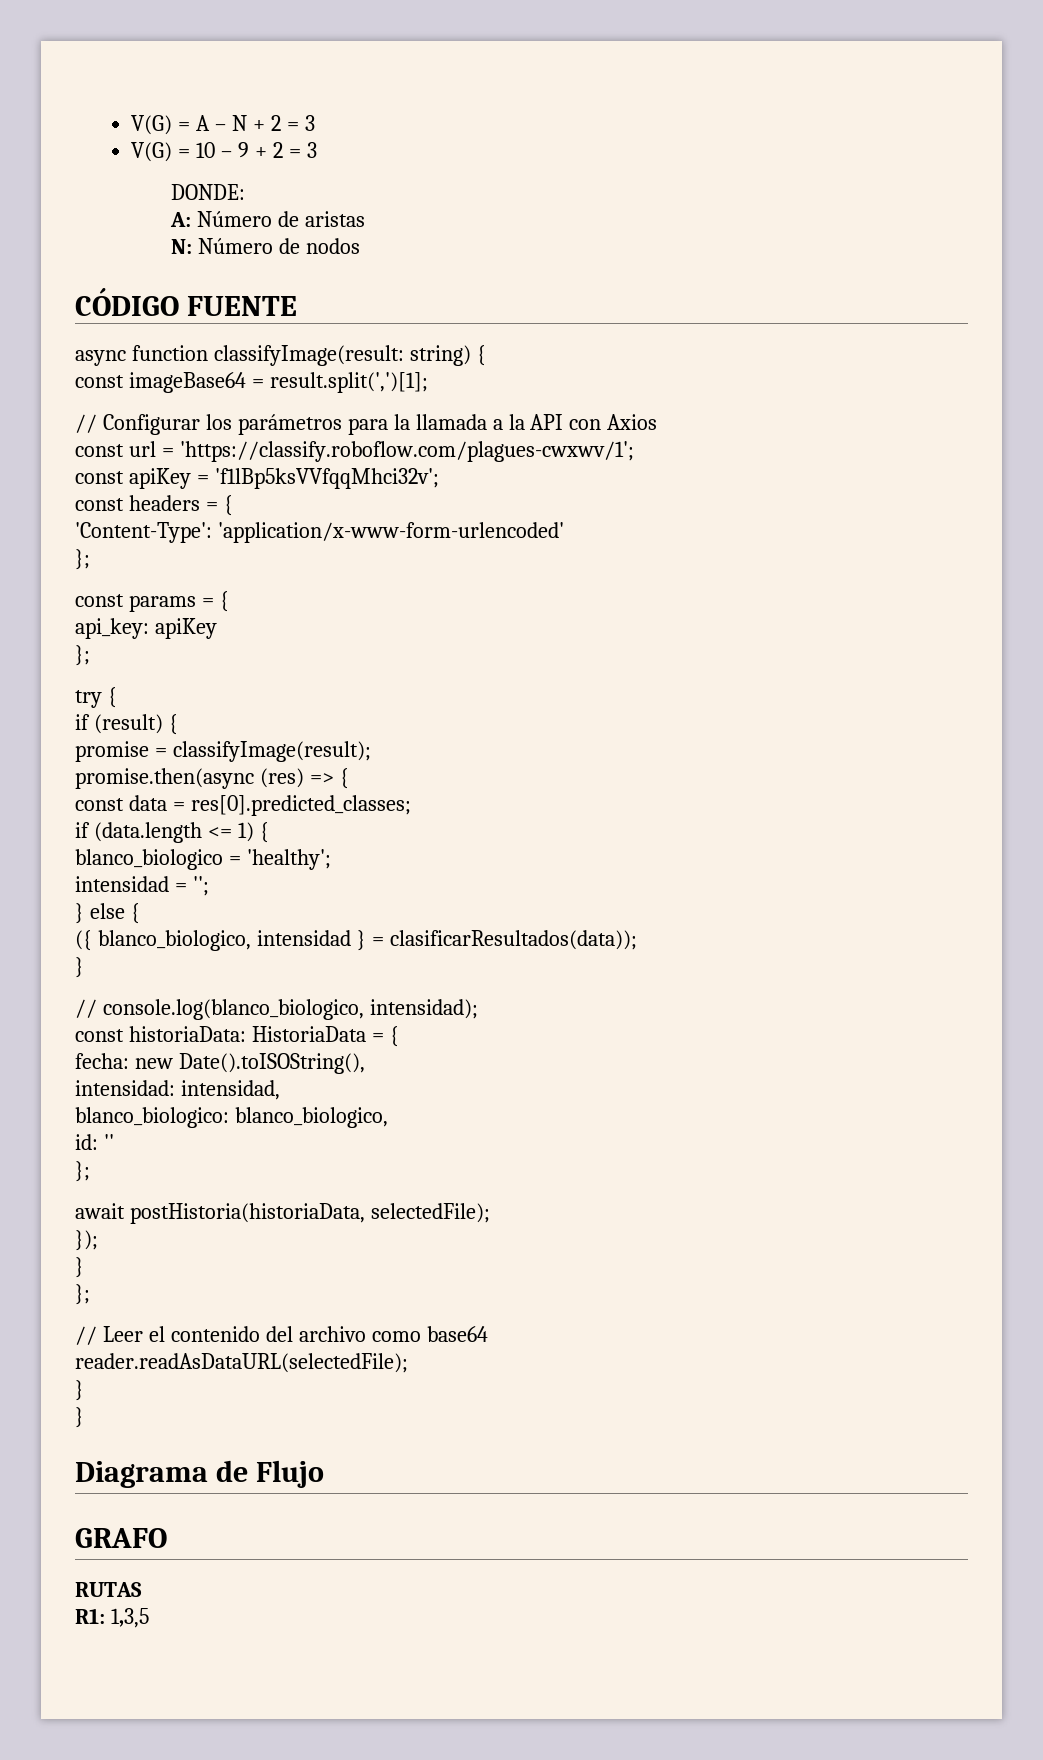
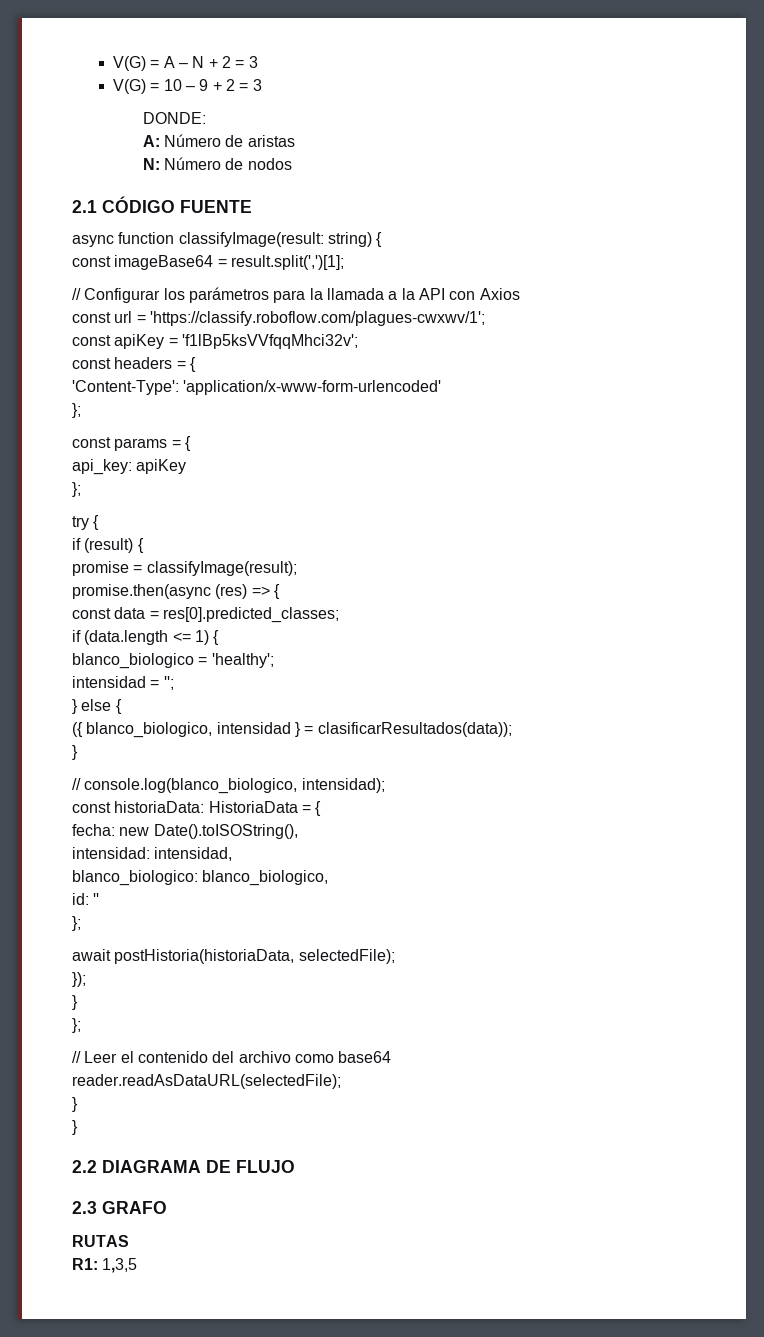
(361, 246) none -> [72,200,97,213] 2.1
[75,1460,324,1488] Diagrama de Flujo // -> [72,1160,295,1173] [72,1201,97,1214] 2.2 DIAGRAMA DE FLUJO // 2.3

